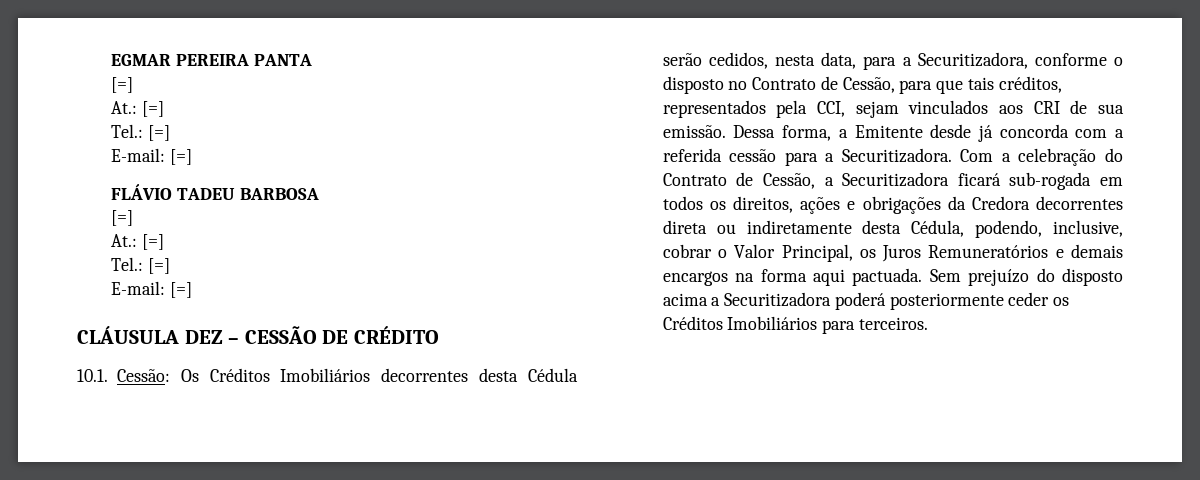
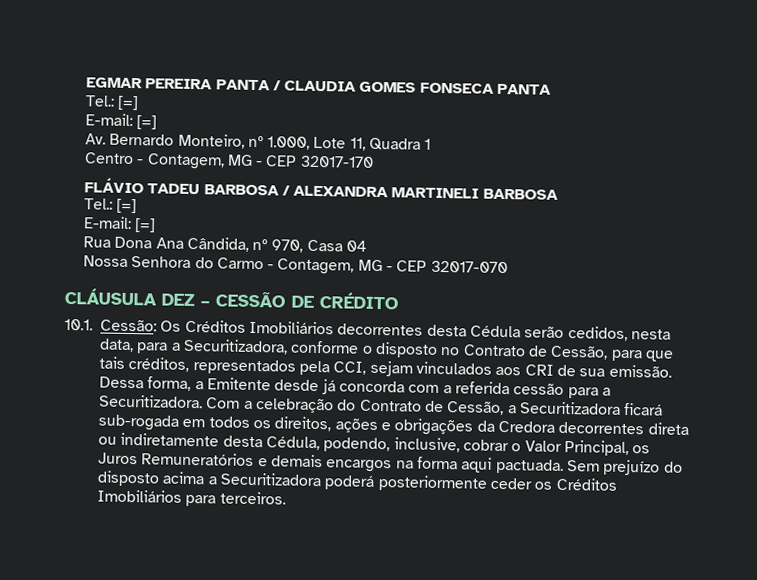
[111,77,134,93] [111,101,165,117] [111,124,171,141] [111,148,193,165] // [=] // At.: [=] // Tel.: [=] // E-mail: [=] -> [272,80,552,95] [84,95,140,111] [84,113,158,130] [84,133,432,151] [83,152,374,170] / CLAUDIA GOMES FONSECA PANTA // Tel.: [=] // E-mail: [=] // Av. Bernardo Monteiro, nº 1.000, Lote 11, Quadra 1 // Centro - Contagem, MG - CEP 32017-170
[111,210,134,226] [111,234,165,250] [111,257,171,274] [111,281,193,298] // [=] // At.: [=] // Tel.: [=] // E-mail: [=] -> [281,185,558,200] [83,198,138,214] [82,216,157,233] [82,236,368,253] [82,255,508,275] / ALEXANDRA MARTINELI BARBOSA // Tel.: [=] // E-mail: [=] // Rua Dona Ana Cândida, nº 970, Casa 04 // Nossa Senhora do Carmo - Contagem, MG - CEP 32017-070

